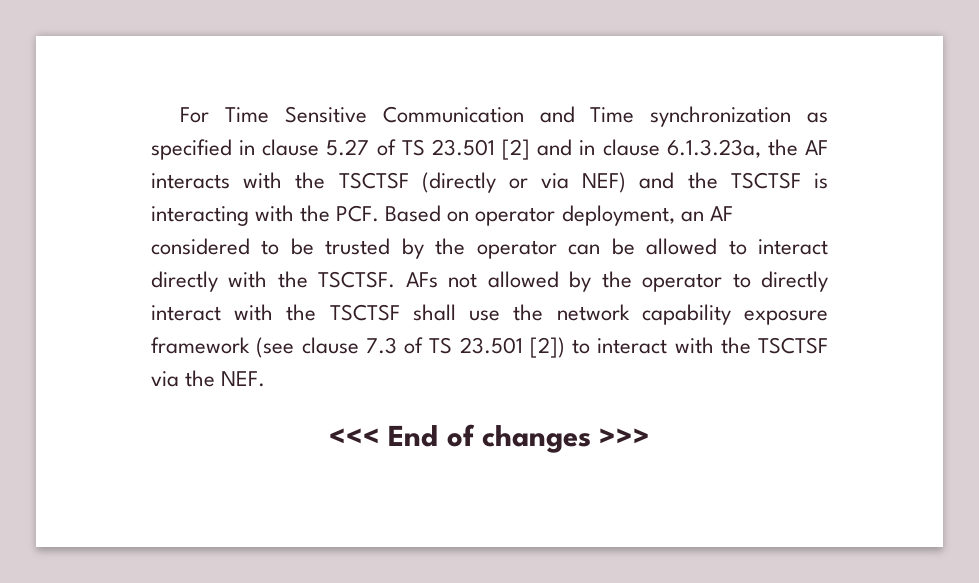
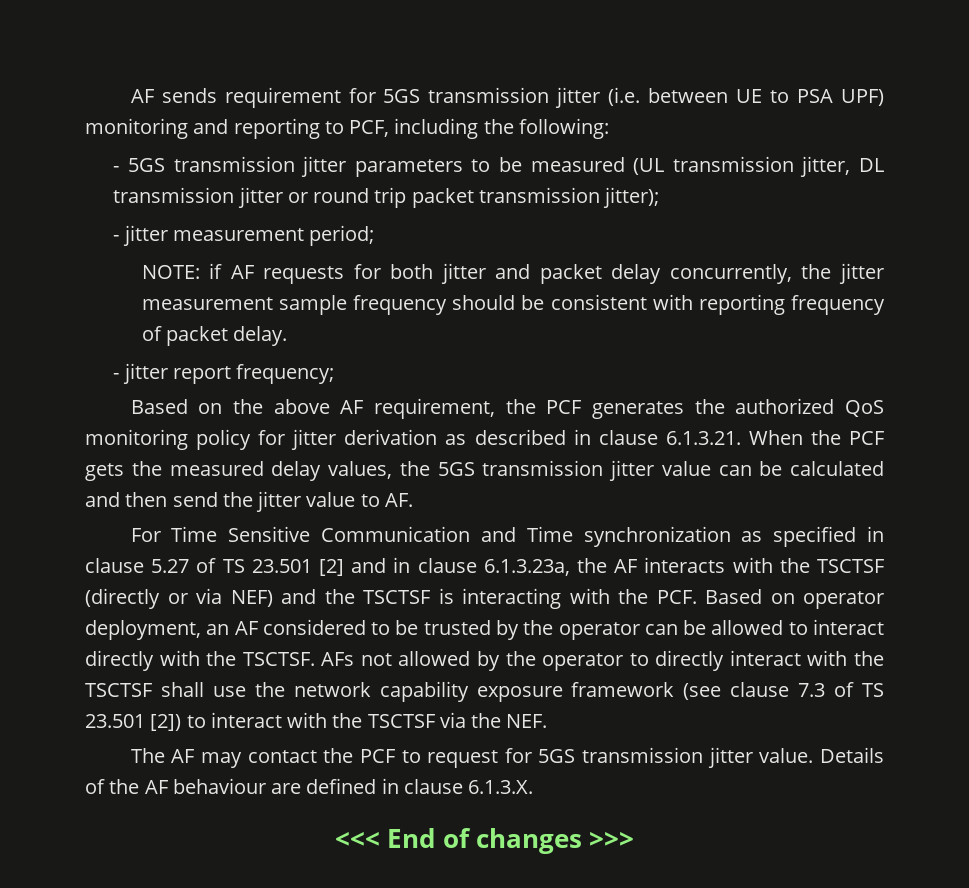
(180, 115) none -> [130,87,884,108] [85,118,609,139] [113,156,885,177] [113,187,660,208] [113,225,375,246] [141,263,885,284] [141,294,885,315] [141,326,288,346] [113,363,335,384] [130,398,884,419] [85,429,884,450] [85,460,884,481] [85,491,413,512] AF sends requirement for 5GS transmission jitter (i.e. between UE to PSA UPF) monitoring and reporting to PCF, including the following: // - 5GS transmission jitter parameters to be measured (UL transmission jitter, DL transmission jitter or round trip packet transmission jitter); // - jitter measurement period; // NOTE: if AF requests for both jitter and packet delay concurrently, the jitter measurement sample frequency should be consistent with reporting frequency of packet delay. // - jitter report frequency; // Based on the above AF requirement, the PCF generates the authorized QoS monitoring policy for jitter derivation as described in clause 6.1.3.21. When the PCF gets the measured delay values, the 5GS transmission jitter value can be calculated and then send the jitter value to AF. //
(266, 379) none -> [130,747,884,768] [85,778,534,794] // The AF may contact the PCF to request for 5GS transmission jitter value. Details of the AF behaviour are defined in clause 6.1.3.X.

